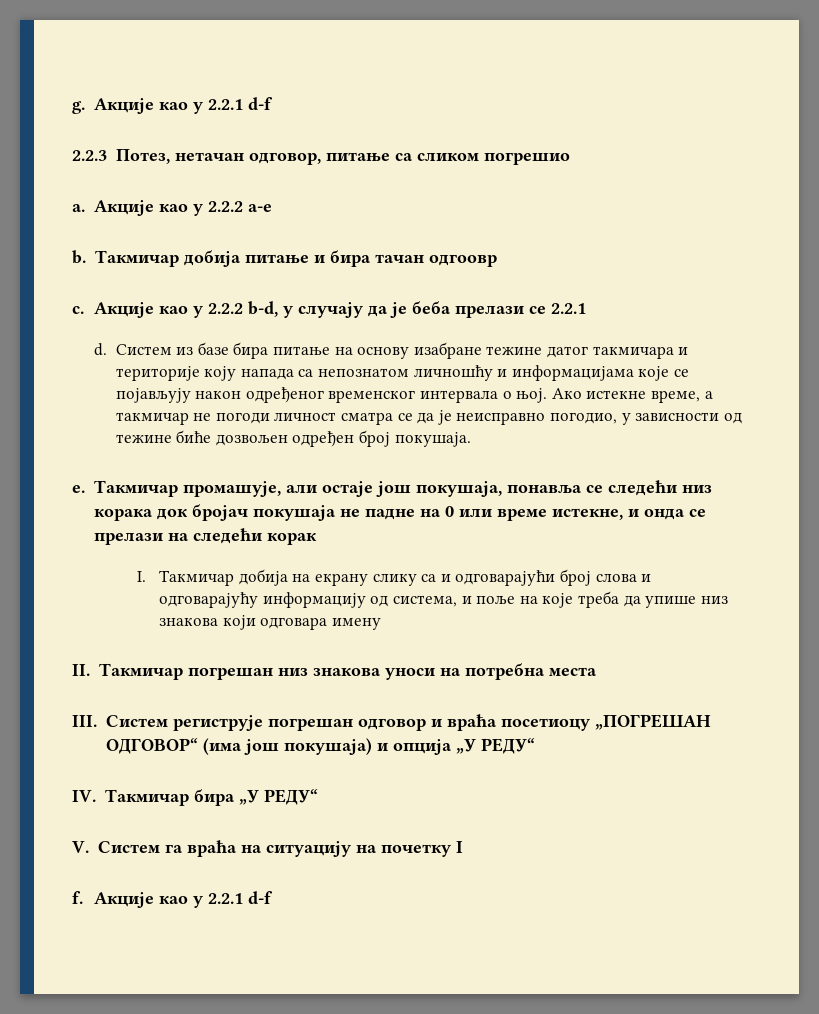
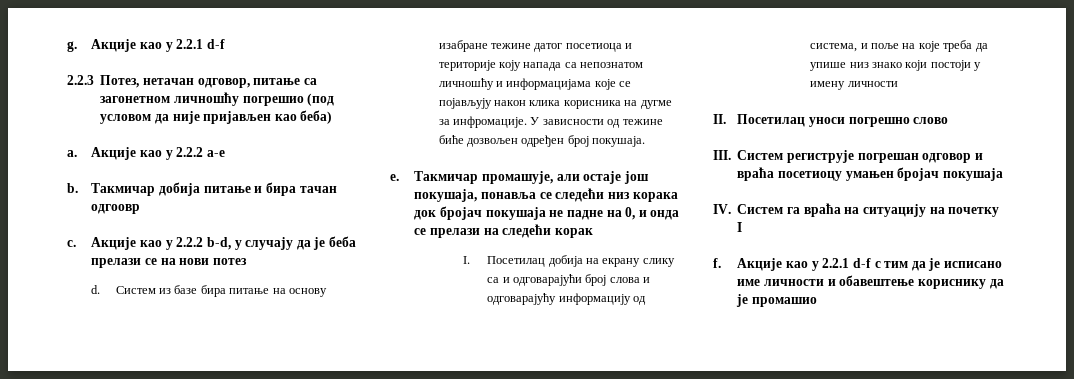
[416,153,479,161] сликом -> [100,92,239,106] загонетном личношћу
(570, 158) none -> [307,93,335,106] [100,110,333,124] (под условом да није пријављен као беба)
[550,303,586,314] 2.2.1 -> [160,258,247,265] на нови потез
[592,346,674,359] такмичара -> [565,43,622,52] посетиоца
[245,387,713,403] [115,410,631,425] одређеног временског интервала о њој. Ако истекне време, а такмичар не погоди личност сматра се да је неисправно погодио, у -> [529,100,672,109] [438,116,540,128] клика корисника на дугме за инфромације. У
[444,506,623,521] 0 или време истекне, -> [625,207,636,220] 0,
[159,570,235,586] Такмичар -> [487,256,546,267] Посетилац
[159,615,328,630] знакова који одговара -> [872,60,982,71] знако који постоји у
(382, 624) none -> [847,81,898,87] личности
[98,663,597,680] Такмичар погрешан низ знакова уноси на потребна места -> [737,114,949,127] Посетилац уноси погрешно слово
[594,714,711,730] [105,738,535,755] [72,789,318,806] [72,841,89,853] „ПОГРЕШАН ОДГОВОР“ (има још покушаја) и опција „У РЕДУ“ // IV. Такмичар бира „У РЕДУ“ // V. -> [845,167,1003,181] [713,204,731,214] умањен бројач покушаја // IV.
(273, 897) none -> [874,258,1003,271] [737,275,1004,289] [736,294,817,307] с тим да је исписано име личности и обавештење кориснику да је промашио

